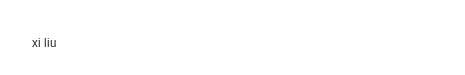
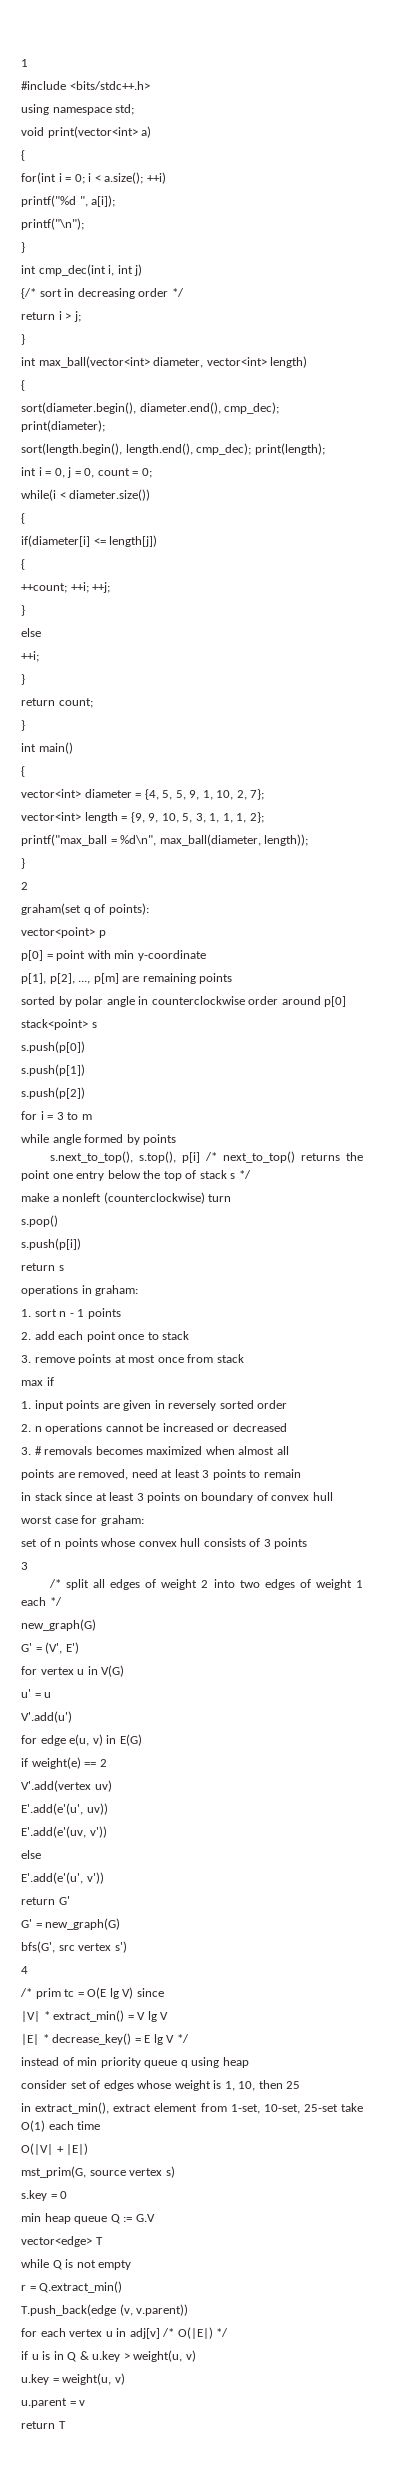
[32,38,57,47] xi liu -> [21,59,28,67] [21,81,150,90] [21,104,135,115] [21,126,152,138] [21,150,25,161] [21,172,166,184] [21,195,116,207] [21,218,84,230] [21,242,25,253] [21,264,143,276] [21,288,184,299] [21,311,81,322] [21,334,25,345] [21,356,308,368] [21,380,25,391] [21,402,280,414] [21,420,105,432] [21,443,325,455] [21,467,152,478] [21,489,151,501] [21,513,25,524] [21,535,158,547] [21,559,25,570] [21,582,111,593] [21,605,25,616] [21,628,41,637] [21,651,39,662] [21,674,25,685] [21,698,93,708] [21,720,25,731] [21,742,73,754] [21,766,25,777] [21,789,265,800] [21,812,264,823] [21,834,309,846] [21,858,25,869] [21,882,28,890] [21,903,149,915] [21,927,106,938] [21,950,206,961] [21,973,233,984] [21,996,347,1007] [21,1019,97,1030] [21,1041,85,1053] [21,1064,85,1076] [21,1087,85,1099] [21,1111,92,1120] [21,1134,177,1145] [49,1151,363,1163] [21,1170,251,1181] [21,1192,232,1204] [21,1215,58,1227] [21,1238,81,1250] [21,1263,64,1271] [21,1285,139,1296] [21,1308,121,1319] [21,1331,190,1342] [21,1354,244,1365] [21,1377,54,1386] [21,1400,288,1411] [21,1423,287,1434] [21,1446,289,1455] [21,1469,301,1480] [21,1492,333,1503] [21,1515,144,1526] [21,1538,308,1549] [21,1562,28,1570] [48,1579,363,1590] [21,1597,62,1606] [21,1619,96,1631] [21,1642,79,1654] [21,1665,125,1677] [21,1689,52,1698] [21,1711,72,1723] [21,1734,142,1746] [21,1757,107,1769] [21,1780,112,1792] [21,1803,108,1815] [21,1826,107,1838] [21,1850,41,1859] [21,1872,104,1884] [21,1896,70,1905] [21,1918,121,1930] [21,1941,127,1953] [21,1966,28,1974] [20,1987,164,1999] [21,2010,169,2022] [21,2033,189,2045] [21,2057,249,2068] [21,2080,301,2091] [21,2102,363,2114] [21,2120,101,2132] [21,2143,89,2155] [21,2166,175,2178] [21,2190,68,2201] [21,2213,155,2224] [21,2236,103,2247] [21,2259,132,2270] [21,2281,123,2293] [21,2304,189,2316] [21,2327,229,2339] [21,2350,196,2362] [21,2373,125,2385] [21,2398,86,2408] [21,2421,66,2429] 1 // #include <bits/stdc++.h> // using namespace std; // void print(vector<int> a) // { // for(int i = 0; i < a.size(); ++i) // printf("%d ", a[i]); // printf("\n"); // } // int cmp_dec(int i, int j) // {/* sort in decreasing order */ // return i > j; // } // int max_ball(vector<int> diameter, vector<int> length) // { // sort(diameter.begin(), diameter.end(), cmp_dec); print(diameter); // sort(length.begin(), length.end(), cmp_dec); print(length); // int i = 0, j = 0, count = 0; // while(i < diameter.size()) // { // if(diameter[i] <= length[j]) // { // ++count; ++i; ++j; // } // else // ++i; // } // return count; // } // int main() // { // vector<int> diameter = {4, 5, 5, 9, 1, 10, 2, 7}; // vector<int> length = {9, 9, 10, 5, 3, 1, 1, 1, 2}; // printf("max_ball = %d\n", max_ball(diameter, length)); // } // 2 // graham(set q of points): // vector<point> p // p[0] = point with min y-coordinate // p[1], p[2], ..., p[m] are remaining points // sorted by polar angle in counterclockwise order around p[0] // stack<point> s // s.push(p[0]) // s.push(p[1]) // s.push(p[2]) // for i = 3 to m // while angle formed by points // s.next_to_top(), s.top(), p[i] /* next_to_top() returns the point one entry below the top of stack s */ // make a nonleft (counterclockwise) turn // s.pop() // s.push(p[i]) // return s // operations in graham: // 1. sort n - 1 points // 2. add each point once to stack // 3. remove points at most once from stack // max if // 1. input points are given in reversely sorted order // 2. n operations cannot be increased or decreased // 3. # removals becomes maximized when almost all // points are removed, need at least 3 points to remain // in stack since at least 3 points on boundary of convex hull // worst case for graham: // set of n points whose convex hull consists of 3 points // 3 // /* split all edges of weight 2 into two edges of weight 1 each */ // new_graph(G) // G' = (V', E') // for vertex u in V(G) // u' = u // V'.add(u') // for edge e(u, v) in E(G) // if weight(e) == 2 // V'.add(vertex uv) // E'.add(e'(u', uv)) // E'.add(e'(uv, v')) // else // E'.add(e'(u', v')) // return G' // G' = new_graph(G) // bfs(G', src vertex s') // 4 // /* prim tc = O(E lg V) since // |V| * extract_min() = V lg V // |E| * decrease_key() = E lg V */ // instead of min priority queue q using heap // consider set of edges whose weight is 1, 10, then 25 // in extract_min(), extract element from 1-set, 10-set, 25-set take O(1) each time // O(|V| + |E|) // mst_prim(G, source vertex s) // s.key = 0 // min heap queue Q := G.V // vector<edge> T // while Q is not empty // r = Q.extract_min() // T.push_back(edge (v, v.parent)) // for each vertex u in adj[v] /* O(|E|) */ // if u is in Q & u.key > weight(u, v) // u.key = weight(u, v) // u.parent = v // return T

